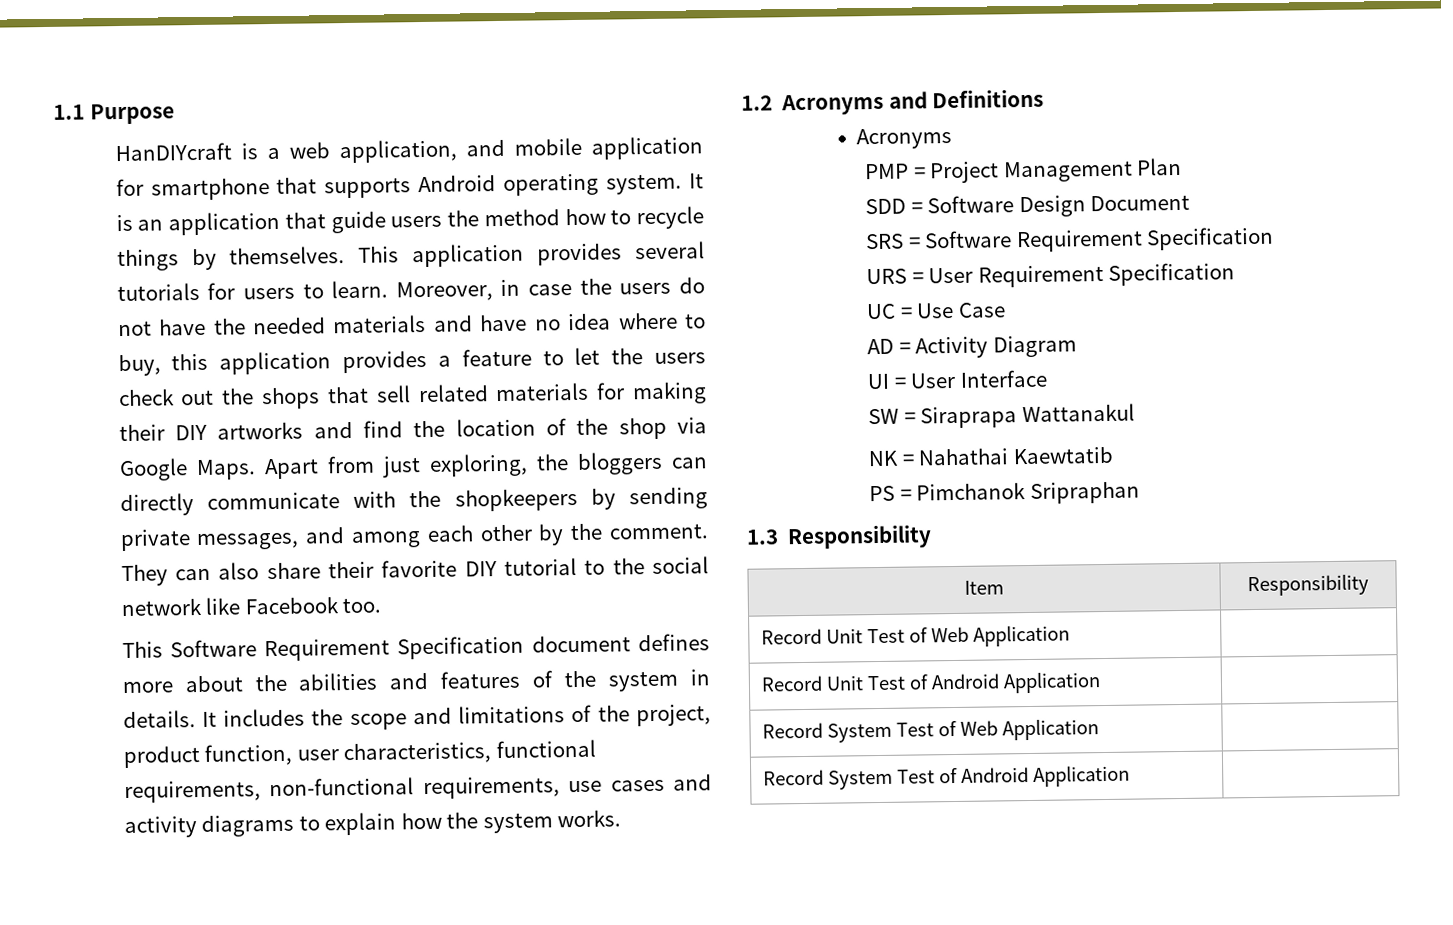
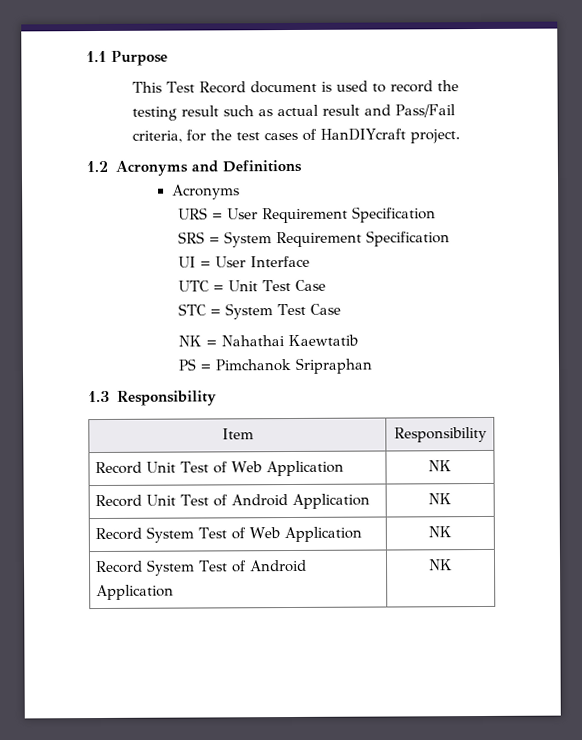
[114,136,703,164] [115,173,704,201] [115,206,704,236] [116,241,705,272] [116,277,705,302] [117,312,706,337] [117,347,707,377] [117,381,708,410] [118,417,708,442] [118,451,708,482] [119,487,709,517] [119,523,709,552] [120,556,710,587] [120,596,382,617] [121,633,711,662] [121,669,711,694] [122,704,711,731] [122,739,596,769] [123,774,712,804] [123,809,622,839] HanDIYcraft is a web application, and mobile application for smartphone that supports Android operating system. It is an application that guide users the method how to recycle things by themselves. This application provides several tutorials for users to learn. Moreover, in case the users do not have the needed materials and have no idea where to buy, this application provides a feature to let the users check out the shops that sell related materials for making their DIY artworks and find the location of the shop via Google Maps. Apart from just exploring, the bloggers can directly communicate with the shopkeepers by sending private messages, and among each other by the comment. They can also share their favorite DIY tutorial to the social network like Facebook too. // This Software Requirement Specification document defines more about the abilities and features of the system in details. It includes the scope and limitations of the project, product function, user characteristics, functional requirements, non-functional requirements, use cases and activity diagrams to explain how the system works. -> [131,80,459,94] [131,104,456,121] [131,128,460,144] This Test Record document is used to record the testing result such as actual result and Pass/Fail criteria, for the test cases of HanDIYcraft project.
[865,157,1183,184] [865,194,1191,218] [865,226,1275,253] // PMP = Project Management Plan // SDD = Software Design Document // SRS = Software Requirement Specification -> (240, 192) none
[866,302,1006,320] [867,335,1077,359] [867,369,1048,390] [868,403,1135,429] UC = Use Case // AD = Activity Diagram // UI = User Interface // SW = Siraprapa Wattanakul -> [178,230,451,248] [178,255,311,268] [178,279,327,292] [178,303,342,320] SRS = System Requirement Specification // UI = User Interface // UTC = Unit Test Case // STC = System Test Case
(1071, 636) none -> [428,460,452,472] NK
(1102, 683) none -> [428,493,452,505] NK
(1100, 730) none -> [428,526,452,538] NK
(1131, 776) none -> [428,559,453,571] NK

